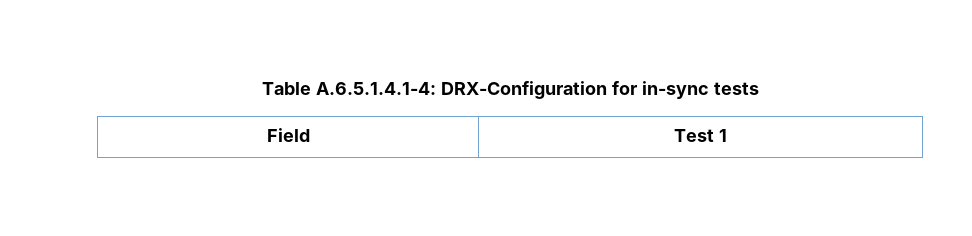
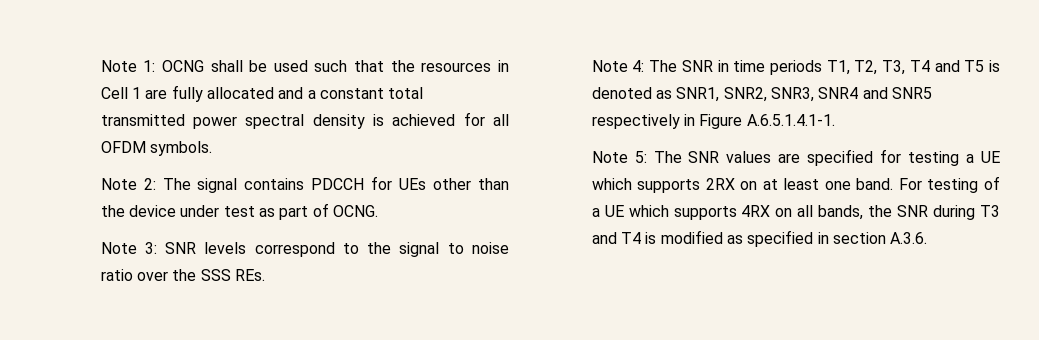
[262,81,759,99] [266,128,310,142] [674,129,727,142] Table A.6.5.1.4.1-4: DRX-Configuration for in-sync tests // Field | Test 1 -> [100,60,510,72] [100,85,424,102] [100,112,509,129] [100,141,213,156] [100,176,510,193] [100,203,378,220] [100,242,509,257] [100,269,265,281] [591,60,1001,75] [591,87,932,102] [591,114,835,129] [591,149,1000,166] [591,176,1000,193] [591,205,1000,220] [591,230,928,247] Note 1: OCNG shall be used such that the resources in Cell 1 are fully allocated and a constant total transmitted power spectral density is achieved for all OFDM symbols. // Note 2: The signal contains PDCCH for UEs other than the device under test as part of OCNG. // Note 3: SNR levels correspond to the signal to noise ratio over the SSS REs. // Note 4: The SNR in time periods T1, T2, T3, T4 and T5 is denoted as SNR1, SNR2, SNR3, SNR4 and SNR5 respectively in Figure A.6.5.1.4.1-1. // Note 5: The SNR values are specified for testing a UE which supports 2RX on at least one band. For testing of a UE which supports 4RX on all bands, the SNR during T3 and T4 is modified as specified in section A.3.6.

